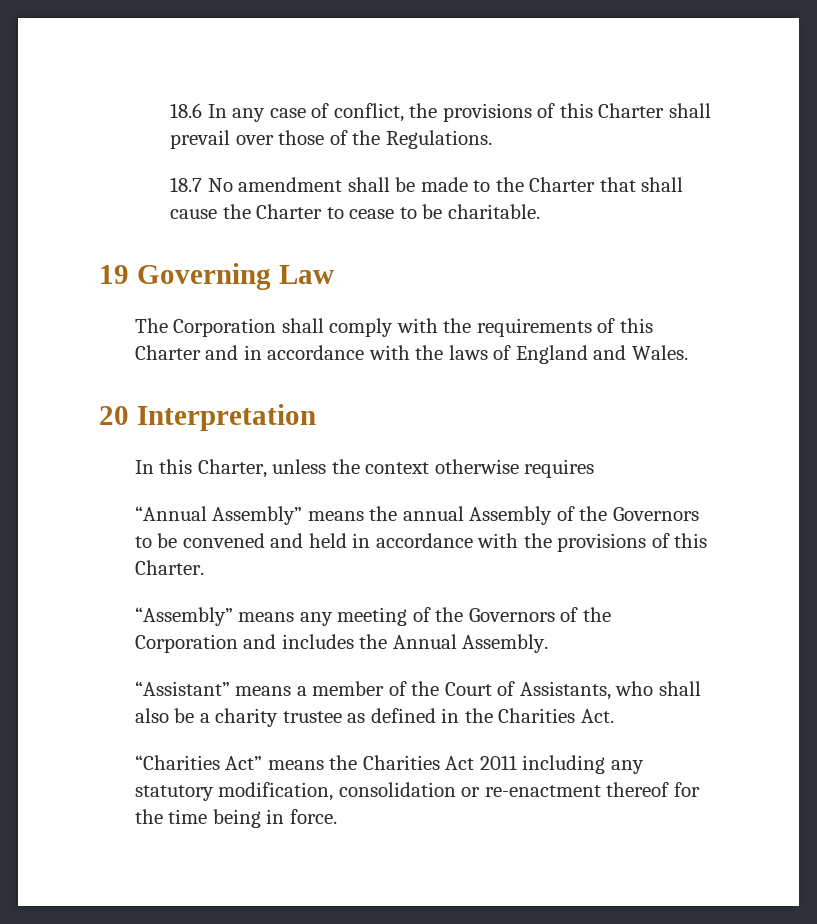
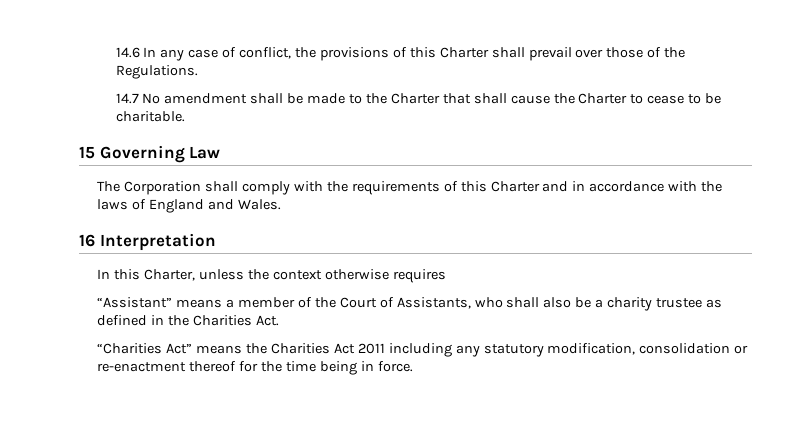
[170,103,203,118] 18.6 -> [115,47,140,58] 14.6
[170,177,203,192] 18.7 -> [115,93,139,104] 14.7
[99,265,129,284] 19 -> [79,146,95,159] 15
[99,406,129,425] 20 -> [79,234,95,247] 16
[134,506,699,525] [134,533,708,552] [134,560,204,575] [134,607,611,626] [134,634,549,653] // “Annual Assembly” means the annual Assembly of the Governors to be convened and held in accordance with the provisions of this Charter. // “Assembly” means any meeting of the Governors of the Corporation and includes the Annual Assembly. -> (446, 276) none

